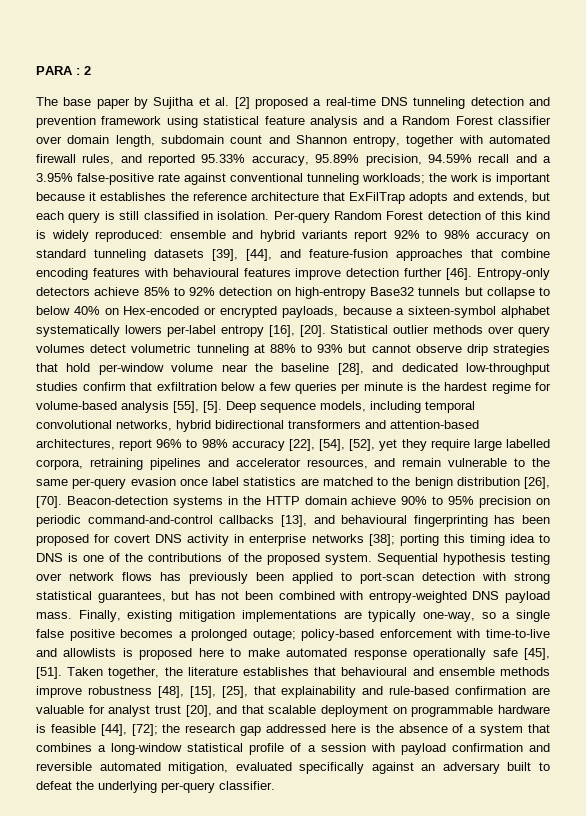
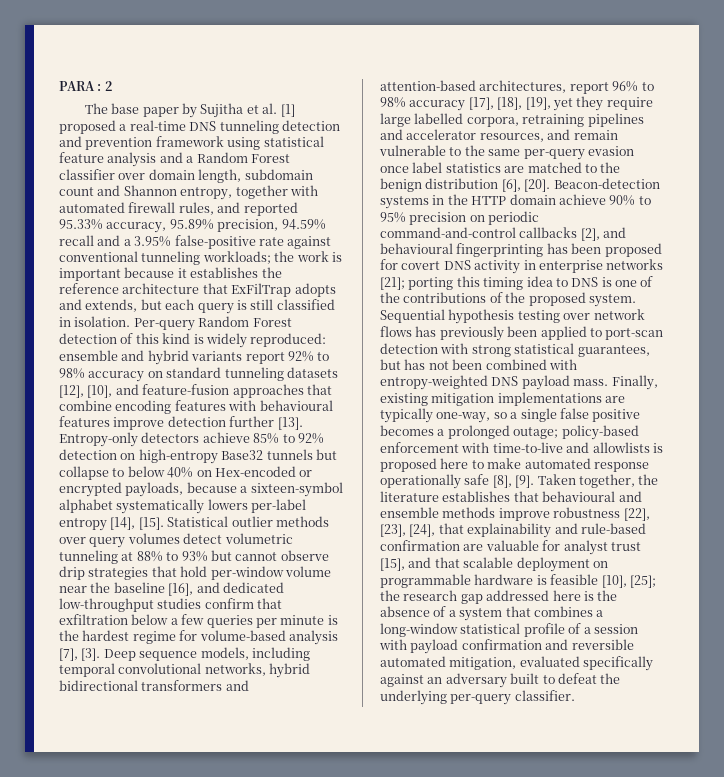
[234,97,250,109] [2] -> [280,104,295,117] [1]
[212,249,272,261] [39], [44], -> [59,385,113,398] [12], [10],
[446,268,473,280] [46]. -> [277,417,303,430] [13].
[268,325,326,337] [16], [20]. -> [110,517,164,530] [14], [15].
[337,363,364,375] [28], -> [168,583,194,596] [16],
[173,401,222,413] [55], [5]. -> [59,648,101,661] [7], [3].
[288,439,376,451] [22], [54], [52], -> [468,97,551,110] [17], [18], [19],
[524,477,550,489] [36,496,62,508] [26], [70]. -> [501,179,551,192] [6], [20].
[280,515,307,527] [13], -> [580,228,600,241] [2],
[368,534,395,546] [38]; -> [380,277,405,290] [21];
[524,648,550,660] [36,667,62,679] [45], [51]. -> [492,475,535,488] [8], [9].
[157,686,248,698] [48], [15], [25], -> [623,508,650,521] [380,524,436,537] [22], [23], [24],
[185,705,212,717] [20], -> [380,558,405,571] [15],
[100,724,158,736] [44], [72]; -> [601,575,656,588] [10], [25];

